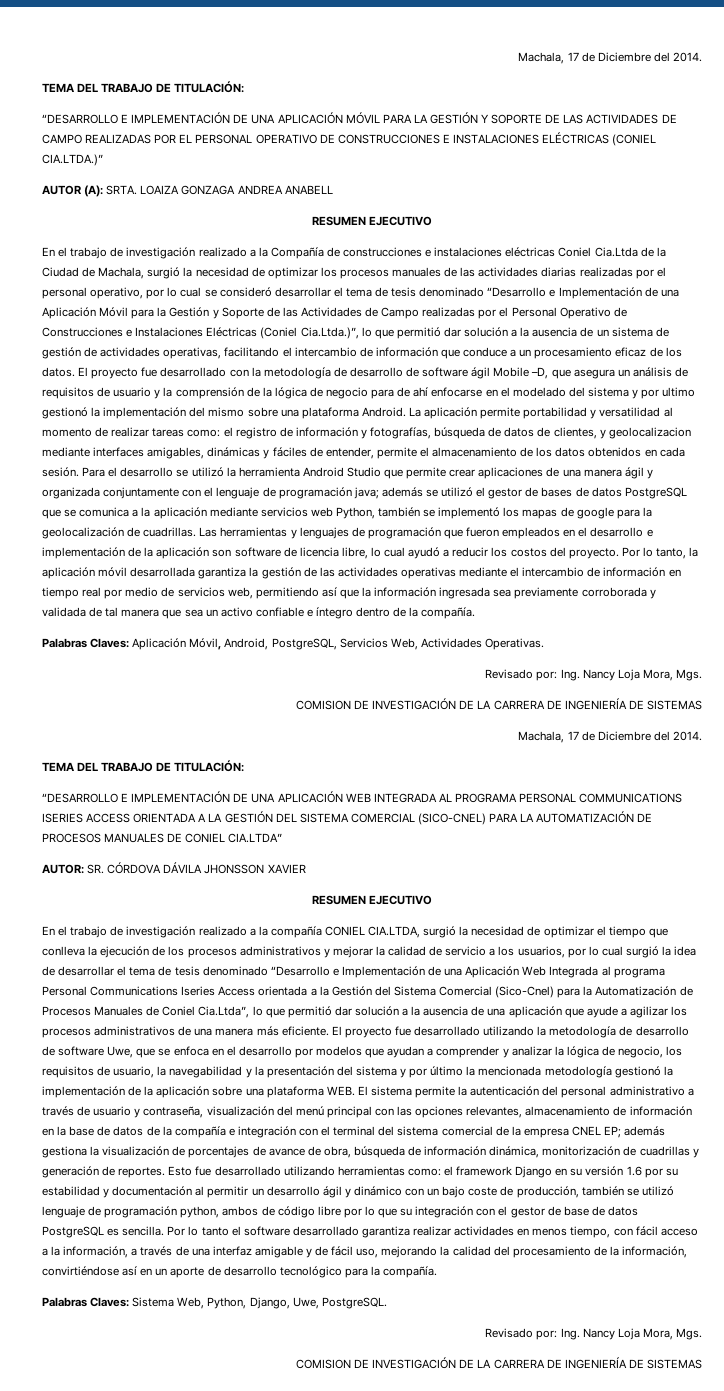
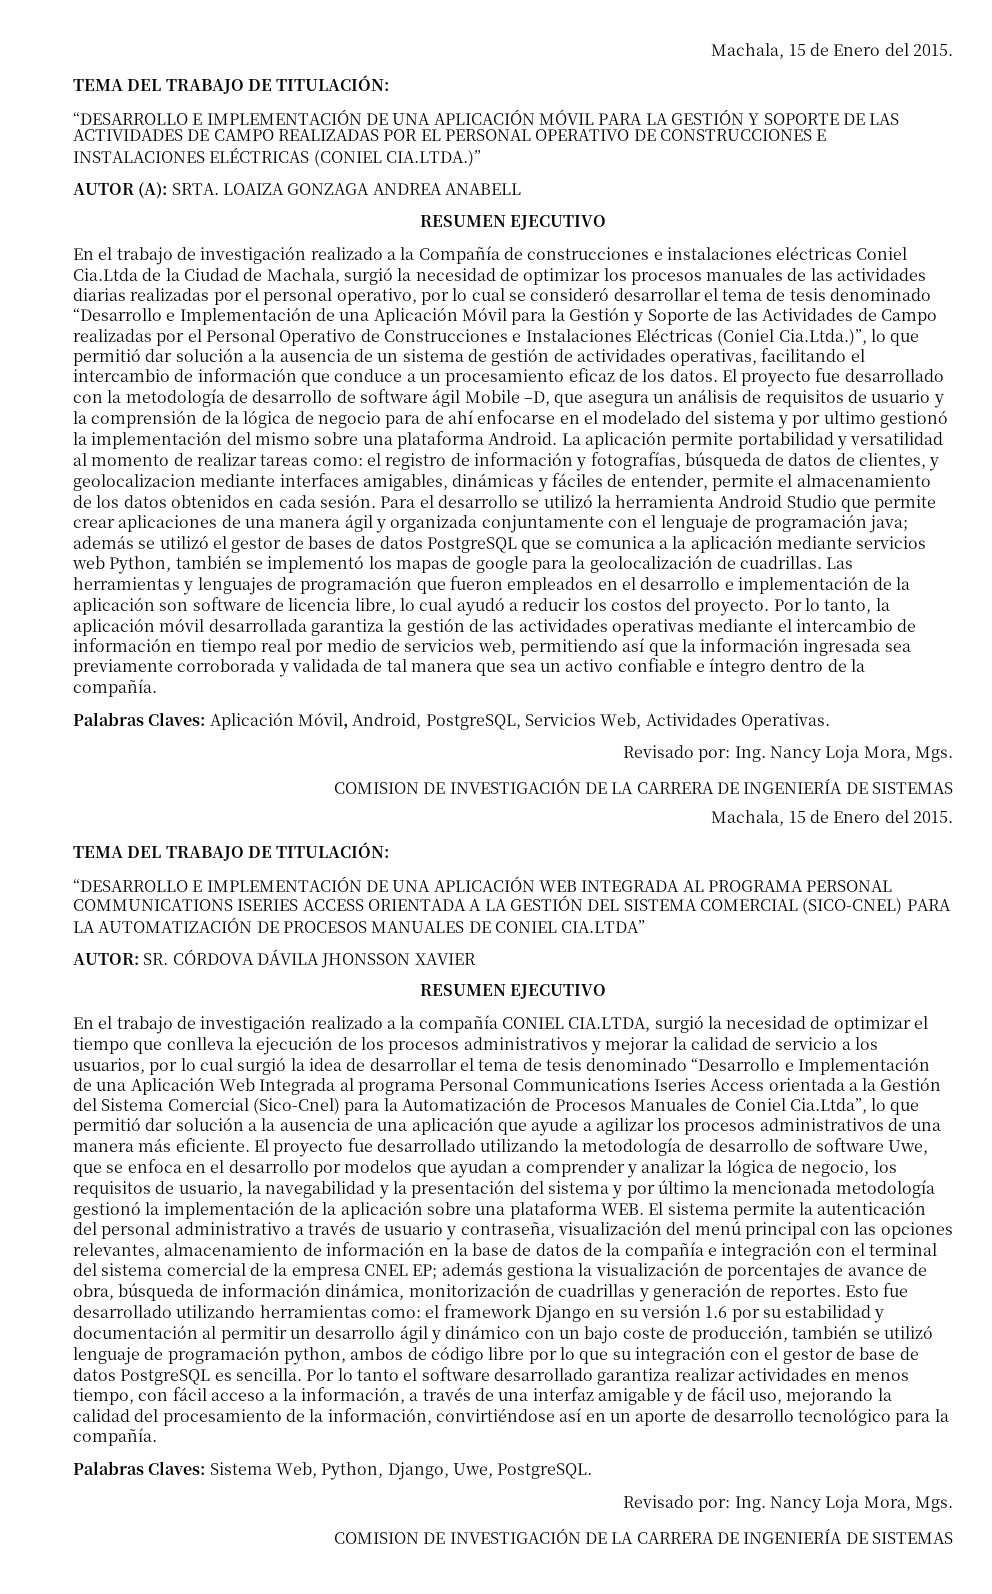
[518,52,703,64] Machala, 17 de Diciembre del 2014. -> [711,43,954,59] Machala, 15 de Enero del 2015.
[567,731,703,741] 17 de Diciembre del 2014. -> [788,810,954,823] 15 de Enero del 2015.

